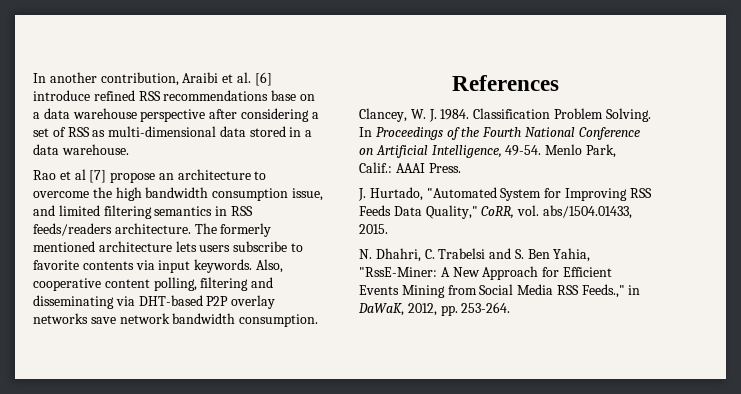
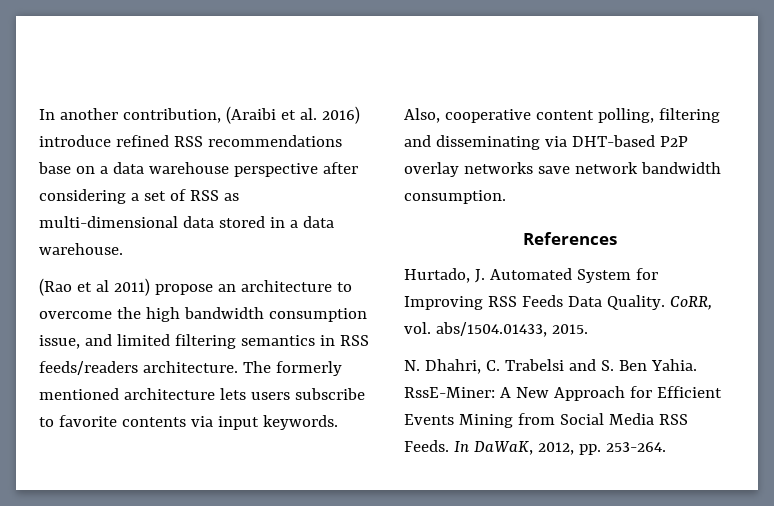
[182,72,219,83] Araibi -> [225,106,276,124] (Araibi
[254,72,272,86] [6] -> [321,106,360,124] 2016)
[33,170,56,180] Rao -> [39,278,72,296] (Rao
[89,170,107,183] [7] -> [113,278,150,296] 2011)
[359,108,651,122] [359,127,640,140] [359,144,616,158] [359,162,461,173] [358,187,497,201] Clancey, W. J. 1984. Classification Problem Solving. In Proceedings of the Fourth National Conference on Artificial Intelligence, 49-54. Menlo Park, Calif.: AAAI Press. // J. Hurtado, "Automated -> [404,268,572,283] Hurtado, J. Automated
[425,205,478,219] Quality," -> [606,295,665,310] Quality.
[553,248,591,262] [359,267,437,277] Yahia, "RssE-Miner: -> [650,359,697,371] [404,387,495,398] Yahia. RssE-Miner:
[581,284,641,298] Feeds.," in -> [404,440,469,452] Feeds. In

